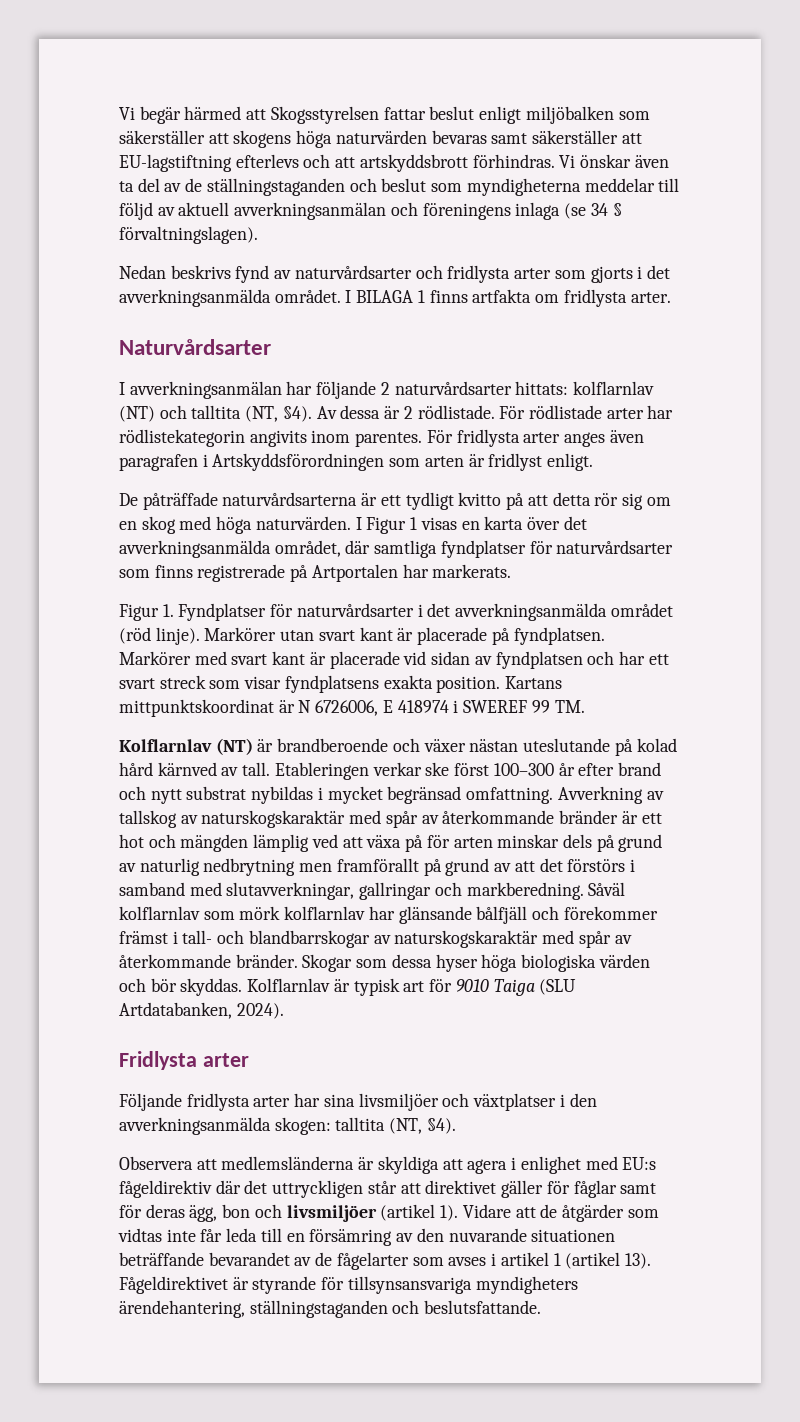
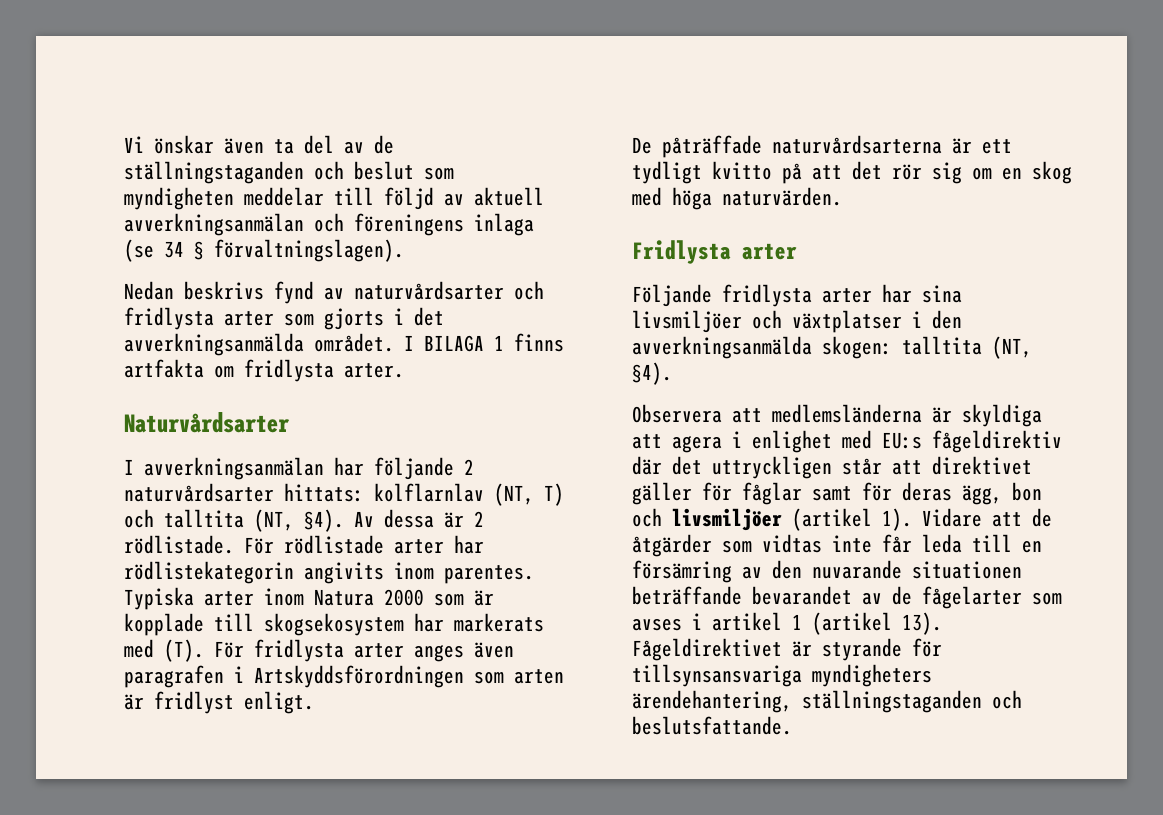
[119,106,650,124] [119,130,642,148] [119,154,576,172] Vi begär härmed att Skogsstyrelsen fattar beslut enligt miljöbalken som säkerställer att skogens höga naturvärden bevaras samt säkerställer att EU-lagstiftning efterlevs och att artskyddsbrott förhindras. Vi -> [124,136,144,153] Vi
[466,178,581,196] myndigheterna -> [124,187,234,210] myndigheten
[119,406,155,422] (NT) -> [494,483,564,506] (NT, T)
(423, 439) none -> [124,587,494,610] [124,613,544,636] [124,639,204,662] Typiska arter inom Natura 2000 som är kopplade till skogsekosystem har markerats med (T).
[552,492,591,506] detta -> [852,161,882,180] det
[355,516,587,534] [119,540,674,558] [119,564,512,582] [119,603,673,621] [119,627,605,645] [119,651,669,669] [119,675,563,693] [119,699,585,717] [119,738,677,756] [119,762,661,780] [119,786,664,804] [119,810,662,828] [119,834,663,852] [119,858,635,876] [119,882,626,900] [119,906,658,924] [119,930,632,948] [119,954,650,972] [119,978,577,996] [119,1002,284,1019] I Figur 1 visas en karta över det avverkningsanmälda området, där samtliga fyndplatser för naturvårdsarter som finns registrerade på Artportalen har markerats. // Figur 1. Fyndplatser för naturvårdsarter i det avverkningsanmälda området (röd linje). Markörer utan svart kant är placerade på fyndplatsen. Markörer med svart kant är placerade vid sidan av fyndplatsen och har ett svart streck som visar fyndplatsens exakta position. Kartans mittpunktskoordinat är N 6726006, E 418974 i SWEREF 99 TM. // Kolflarnlav (NT) är brandberoende och växer nästan uteslutande på kolad hård kärnved av tall. Etableringen verkar ske först 100–300 år efter brand och nytt substrat nybildas i mycket begränsad omfattning. Avverkning av tallskog av naturskogskaraktär med spår av återkommande bränder är ett hot och mängden lämplig ved att växa på för arten minskar dels på grund av naturlig nedbrytning men framförallt på grund av att det förstörs i samband med slutavverkningar, gallringar och markberedning. Såväl kolflarnlav som mörk kolflarnlav har glänsande bålfjäll och förekommer främst i tall- och blandbarrskogar av naturskogskaraktär med spår av återkommande bränder. Skogar som dessa hyser höga biologiska värden och bör skyddas. Kolflarnlav är typisk art för 9010 Taiga (SLU Artdatabanken, 2024). -> (842, 196) none

